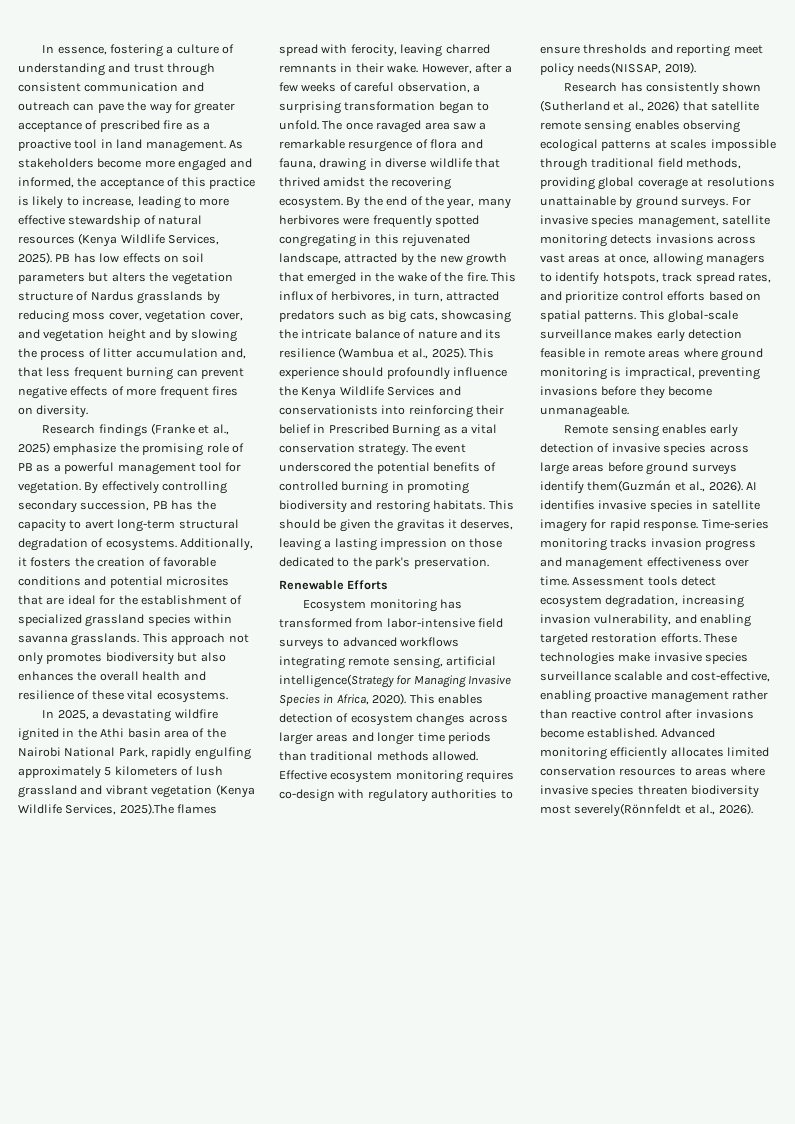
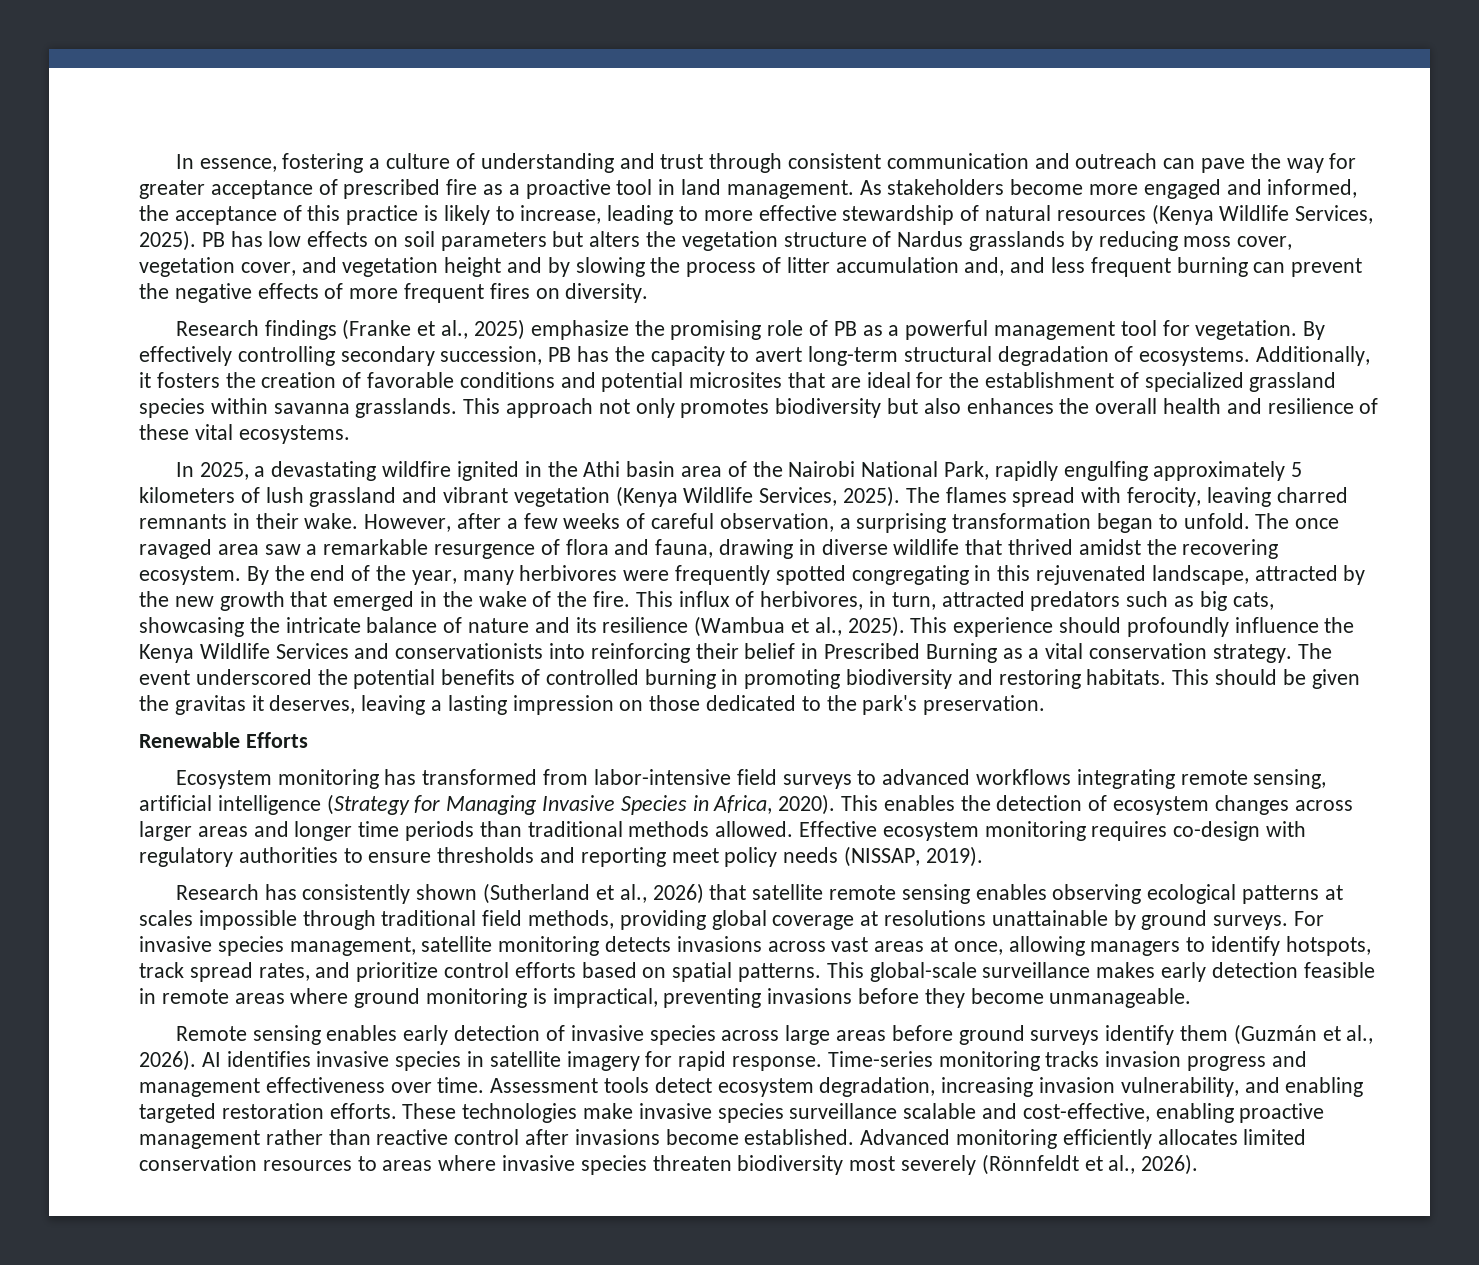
[18,367,43,377] that -> [1010,257,1046,273] and
(244, 373) none -> [139,283,169,299] the
[119,803,174,815] 2025).The -> [843,486,940,507] 2025). The
[279,674,394,688] intelligence(Strategy -> [217,794,410,815] intelligence (Strategy
(483, 699) none -> [960,795,991,811] the
[577,62,662,74] needs(NISSAP, -> [783,846,921,867] needs (NISSAP,
[587,480,672,492] them(Guzmán -> [1179,1024,1317,1045] them (Guzmán
[574,803,682,817] severely(Rönnfeldt -> [901,1154,1079,1175] severely (Rönnfeldt

